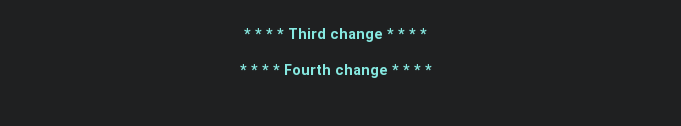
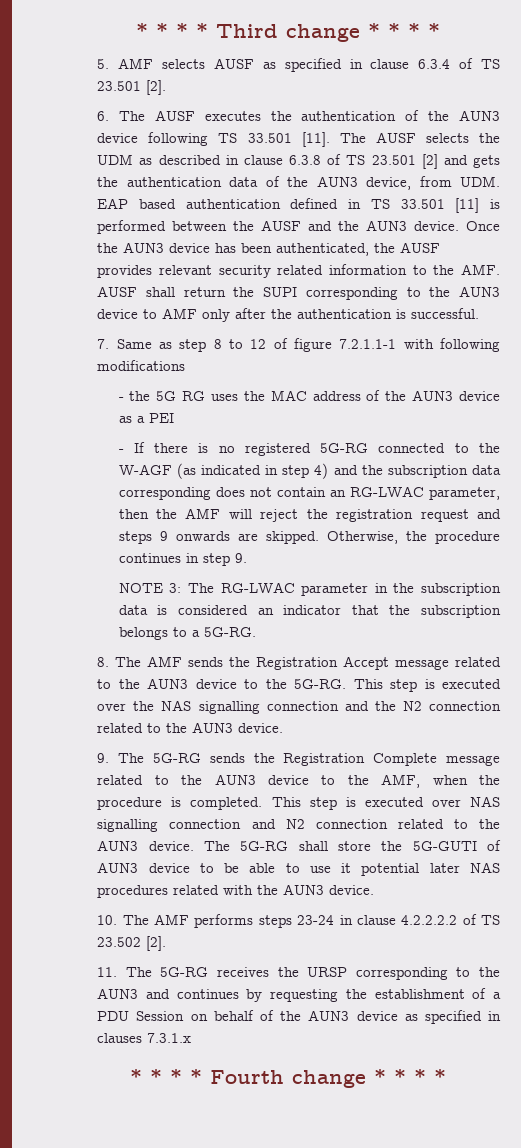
(427, 33) none -> [97,58,500,72] [97,80,167,95] [97,110,500,121] [97,132,500,147] [97,154,501,169] [97,176,500,190] [97,198,500,213] [97,220,500,234] [97,242,441,256] [97,264,501,278] [97,286,500,300] [97,308,480,322] [97,338,500,352] [97,360,186,371] [118,390,500,401] [118,413,174,423] [118,442,500,456] [118,463,502,479] [118,486,500,500] [118,508,501,522] [118,531,500,544] [118,553,247,566] [118,582,502,596] [118,605,502,618] [118,627,256,640] [97,656,501,670] [97,678,501,692] [97,700,501,714] [97,722,284,733] [97,753,500,766] [97,774,501,788] [97,796,500,810] [97,819,501,832] [97,840,501,851] [97,862,501,876] [97,884,375,898] [97,914,500,928] [97,936,167,951] [97,967,500,980] [97,988,501,1002] [97,1010,501,1024] [97,1033,192,1043] // 5. AMF selects AUSF as specified in clause 6.3.4 of TS 23.501 [2]. // 6. The AUSF executes the authentication of the AUN3 device following TS 33.501 [11]. The AUSF selects the UDM as described in clause 6.3.8 of TS 23.501 [2] and gets the authentication data of the AUN3 device, from UDM. EAP based authentication defined in TS 33.501 [11] is performed between the AUSF and the AUN3 device. Once the AUN3 device has been authenticated, the AUSF provides relevant security related information to the AMF. AUSF shall return the SUPI corresponding to the AUN3 device to AMF only after the authentication is successful. // 7. Same as step 8 to 12 of figure 7.2.1.1-1 with following modifications // - the 5G RG uses the MAC address of the AUN3 device as a PEI // - If there is no registered 5G-RG connected to the W-AGF (as indicated in step 4) and the subscription data corresponding does not contain an RG-LWAC parameter, then the AMF will reject the registration request and steps 9 onwards are skipped. Otherwise, the procedure continues in step 9. // NOTE 3: The RG-LWAC parameter in the subscription data is considered an indicator that the subscription belongs to a 5G-RG. // 8. The AMF sends the Registration Accept message related to the AUN3 device to the 5G-RG. This step is executed over the NAS signalling connection and the N2 connection related to the AUN3 device. // 9. The 5G-RG sends the Registration Complete message related to the AUN3 device to the AMF, when the procedure is completed. This step is executed over NAS signalling connection and N2 connection related to the AUN3 device. The 5G-RG shall store the 5G-GUTI of AUN3 device to be able to use it potential later NAS procedures related with the AUN3 device. // 10. The AMF performs steps 23-24 in clause 4.2.2.2.2 of TS 23.502 [2]. // 11. The 5G-RG receives the URSP corresponding to the AUN3 and continues by requesting the establishment of a PDU Session on behalf of the AUN3 device as specified in clauses 7.3.1.x

